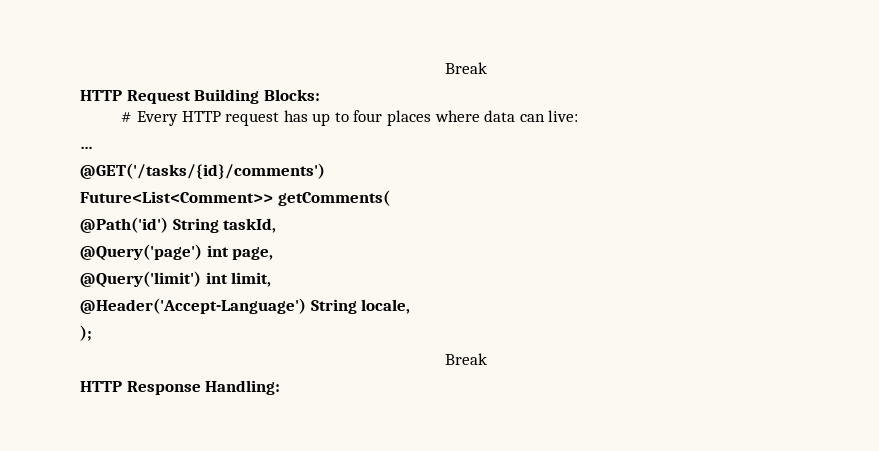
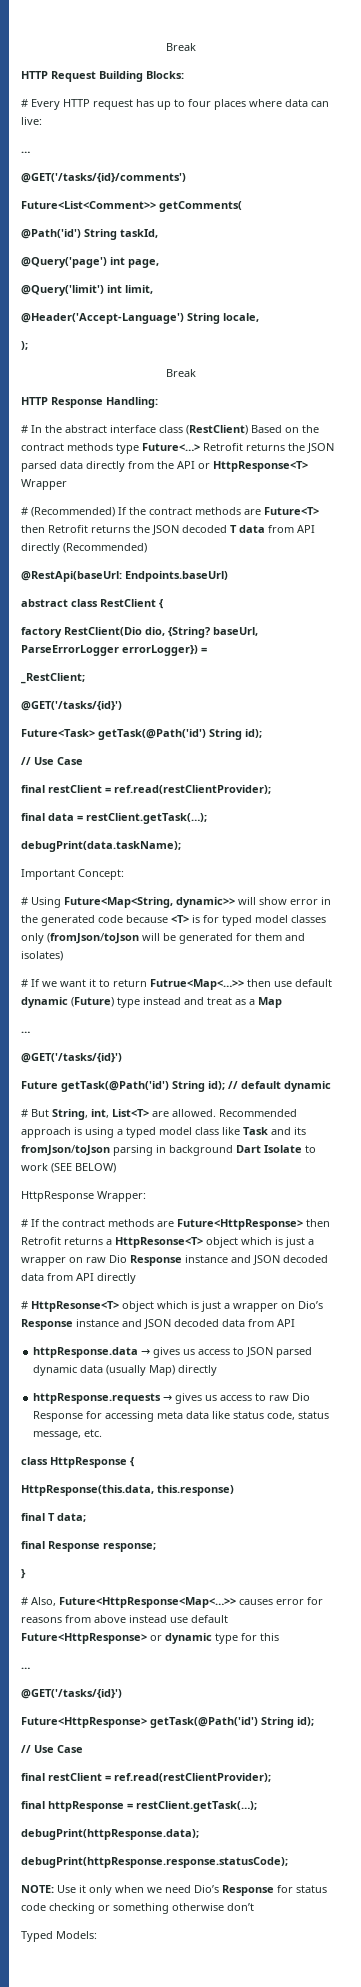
(281, 387) none -> [21,425,319,435] [21,443,334,454] [21,461,308,472] [21,479,67,490] [21,507,319,517] [21,525,315,535] [21,543,147,554] [21,571,228,582] [21,599,163,609] [21,627,258,638] [21,645,207,656] [20,673,85,684] [21,701,122,711] [21,729,262,740] [21,757,83,765] [21,785,271,794] [21,813,207,824] [21,841,181,852] [21,869,124,880] [21,897,331,908] [21,915,326,926] [21,933,305,944] [21,951,63,961] [21,979,332,990] [21,997,282,1008] [21,1031,30,1033] [21,1053,122,1063] [21,1081,331,1092] [21,1109,297,1120] [21,1127,306,1138] [21,1145,316,1156] [21,1163,116,1173] [21,1191,146,1202] [21,1219,330,1230] [21,1237,314,1248] [21,1255,328,1266] [21,1273,136,1284] [21,1301,323,1312] [21,1319,295,1330] [33,1347,313,1358] [33,1365,218,1376] [33,1393,311,1404] [33,1411,330,1422] [33,1429,103,1440] [21,1457,134,1468] [21,1485,234,1496] [21,1513,86,1522] [21,1541,156,1552] [21,1569,26,1579] [21,1597,323,1608] [21,1615,228,1623] [21,1633,279,1644] [21,1667,30,1669] [21,1689,122,1699] [21,1717,314,1728] [21,1745,83,1753] [21,1773,271,1782] [21,1801,257,1812] [21,1829,199,1840] [21,1857,288,1868] [21,1885,327,1896] [21,1903,254,1914] [21,1931,97,1942] // # In the abstract interface class (RestClient) Based on the contract methods type Future<…> Retrofit returns the JSON parsed data directly from the API or HttpResponse<T> Wrapper // # (Recommended) If the contract methods are Future<T> then Retrofit returns the JSON decoded T data from API directly (Recommended) // @RestApi(baseUrl: Endpoints.baseUrl) // abstract class RestClient { // factory RestClient(Dio dio, {String? baseUrl, ParseErrorLogger errorLogger}) = // _RestClient; // @GET('/tasks/{id}') // Future<Task> getTask(@Path('id') String id); // // Use Case // final restClient = ref.read(restClientProvider); // final data = restClient.getTask(…); // debugPrint(data.taskName); // Important Concept: // # Using Future<Map<String, dynamic>> will show error in the generated code because <T> is for typed model classes only (fromJson/toJson will be generated for them and isolates) // # If we want it to return Futrue<Map<…>> then use default dynamic (Future) type instead and treat as a Map // … // @GET('/tasks/{id}') // Future getTask(@Path('id') String id); // default dynamic // # But String, int, List<T> are allowed. Recommended approach is using a typed model class like Task and its fromJson/toJson parsing in background Dart Isolate to work (SEE BELOW) // HttpResponse Wrapper: // # If the contract methods are Future<HttpResponse> then Retrofit returns a HttpResonse<T> object which is just a wrapper on raw Dio Response instance and JSON decoded data from API directly // # HttpResonse<T> object which is just a wrapper on Dio’s Response instance and JSON decoded data from API // httpResponse.data → gives us access to JSON parsed dynamic data (usually Map) directly // httpResponse.requests → gives us access to raw Dio Response for accessing meta data like status code, status message, etc. // class HttpResponse { // HttpResponse(this.data, this.response) // final T data; // final Response response; // } // # Also, Future<HttpResponse<Map<…>> causes error for reasons from above instead use default Future<HttpResponse> or dynamic type for this // … // @GET('/tasks/{id}') // Future<HttpResponse> getTask(@Path('id') String id); // // Use Case // final restClient = ref.read(restClientProvider); // final httpResponse = restClient.getTask(…); // debugPrint(httpResponse.data); // debugPrint(httpResponse.response.statusCode); // NOTE: Use it only when we need Dio’s Response for status code checking or something otherwise don’t // Typed Models:

